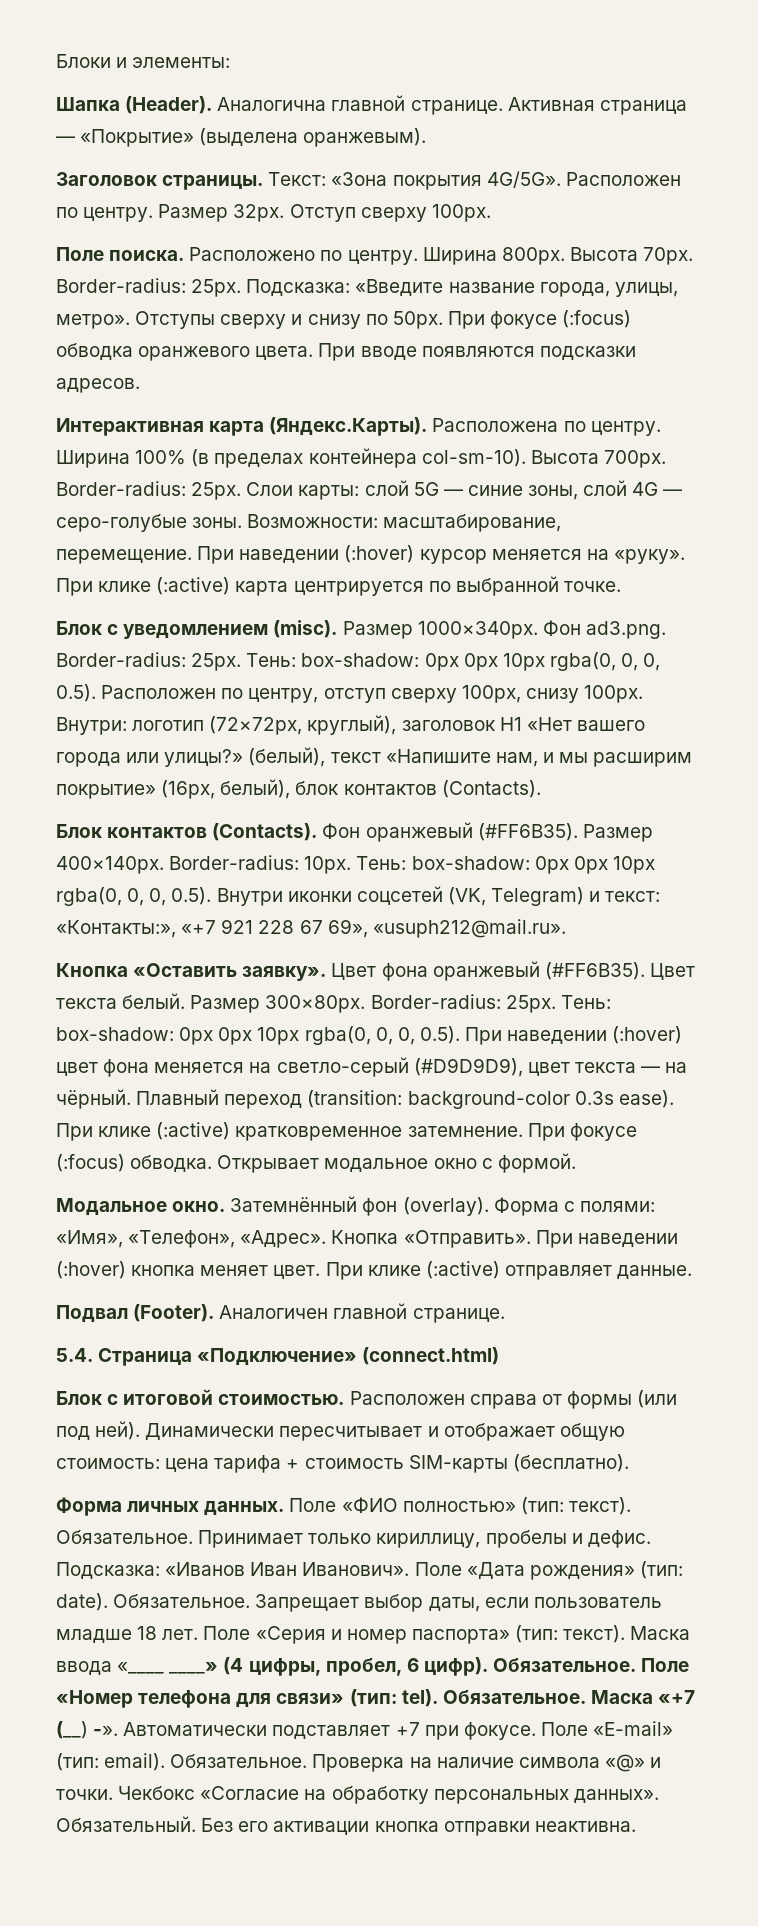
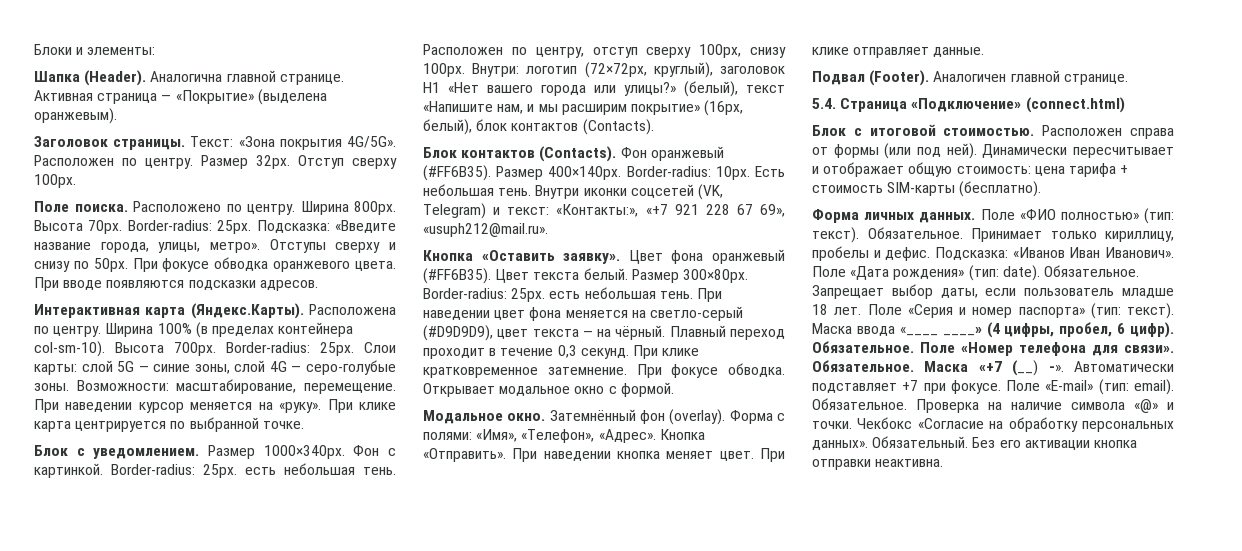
[562,310,632,328] (:focus) -> (210, 265) none
[344,545,415,563] (:hover) -> (133, 407) none
[156,577,231,595] (:active) -> (396, 406) none
[123,620,338,639] уведомлением (misc). -> [93,448,200,459] уведомлением.
[585,621,666,639] [56,652,661,671] [56,684,96,702] ad3.png. Border-radius: 25px. Тень: box-shadow: 0px 0px 10px rgba(0, 0, 0, 0.5). -> [388,448,396,456] [34,463,396,478] с картинкой. Border-radius: 25px. есть небольшая тень.
[356,856,655,874] [56,887,212,906] Тень: box-shadow: 0px 0px 10px rgba(0, 0, 0, 0.5). -> [755,166,785,177] [423,184,532,196] Есть небольшая тень.
[560,995,611,1009] [56,1026,683,1045] Тень: box-shadow: 0px 0px 10px rgba(0, 0, 0, 0.5). При наведении (:hover) -> [549,287,722,302] [423,310,490,320] есть небольшая тень. При наведении
[307,1090,674,1109] [56,1122,231,1141] (transition: background-color 0.3s ease). При клике (:active) -> [423,345,700,359] проходит в течение 0,3 секунд. При клике
[56,1154,125,1172] (:focus) -> (719, 371) none
[56,1261,126,1279] (:hover) -> (611, 456) none
[425,1261,500,1279] (:active) -> (849, 51) none
[276,1689,438,1707] связи» (тип: tel). -> [1124,345,1174,353] связи».

